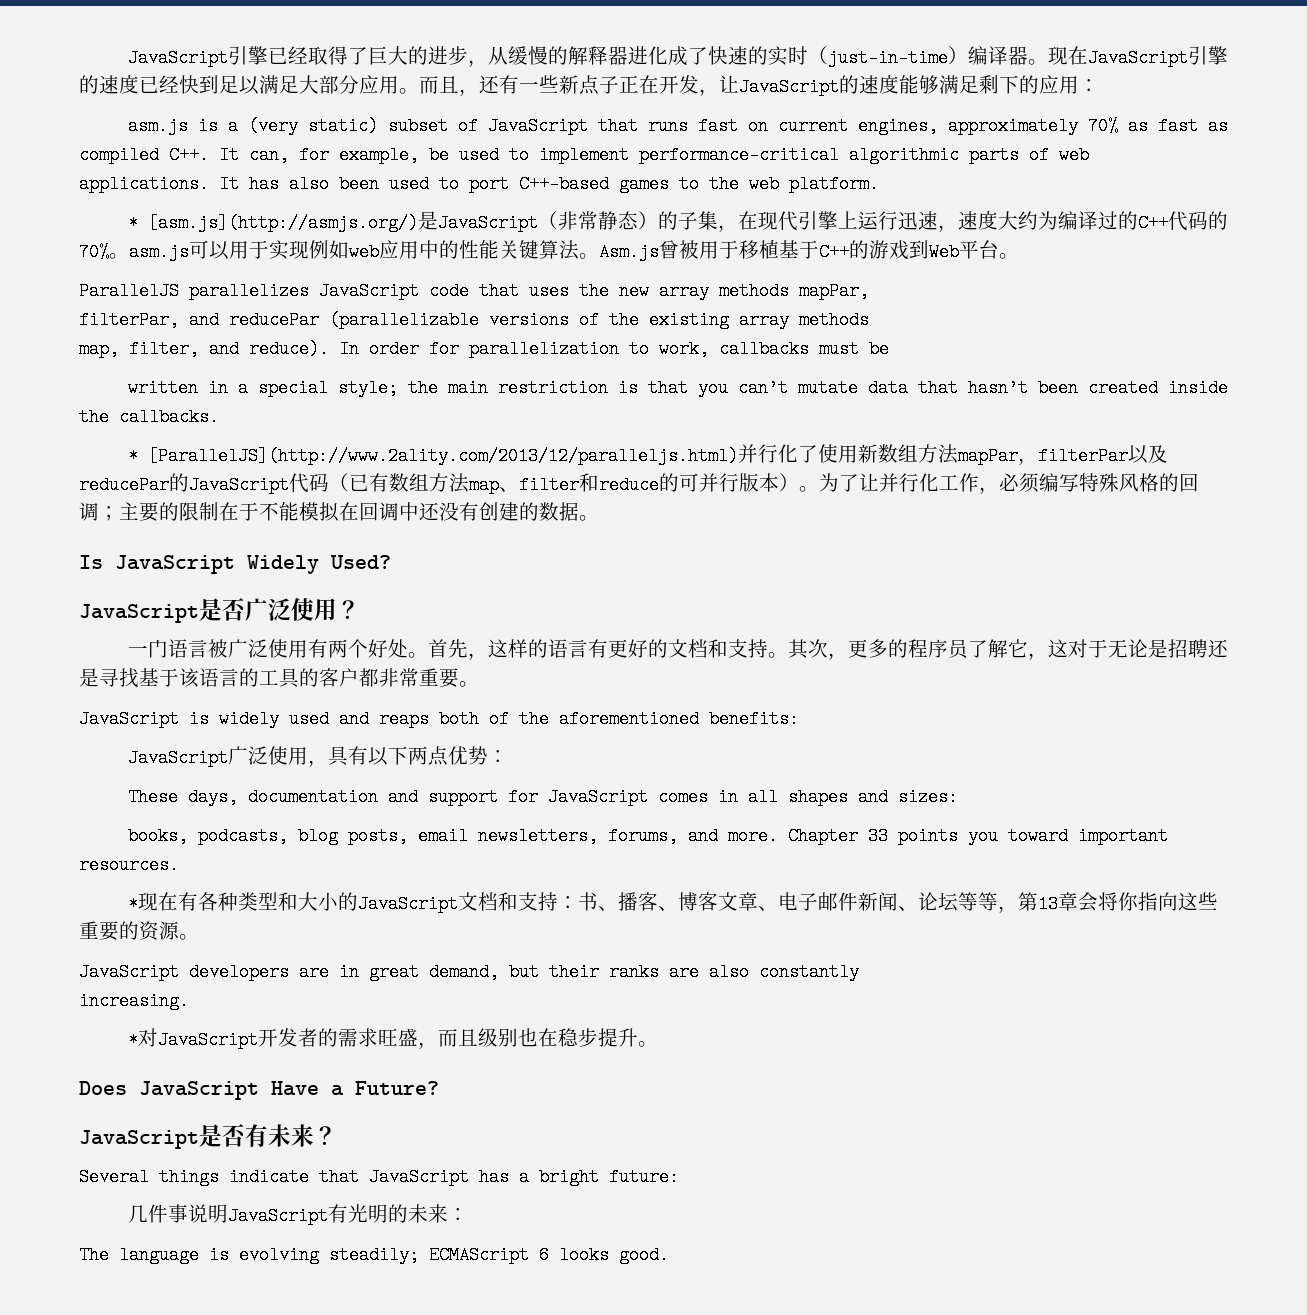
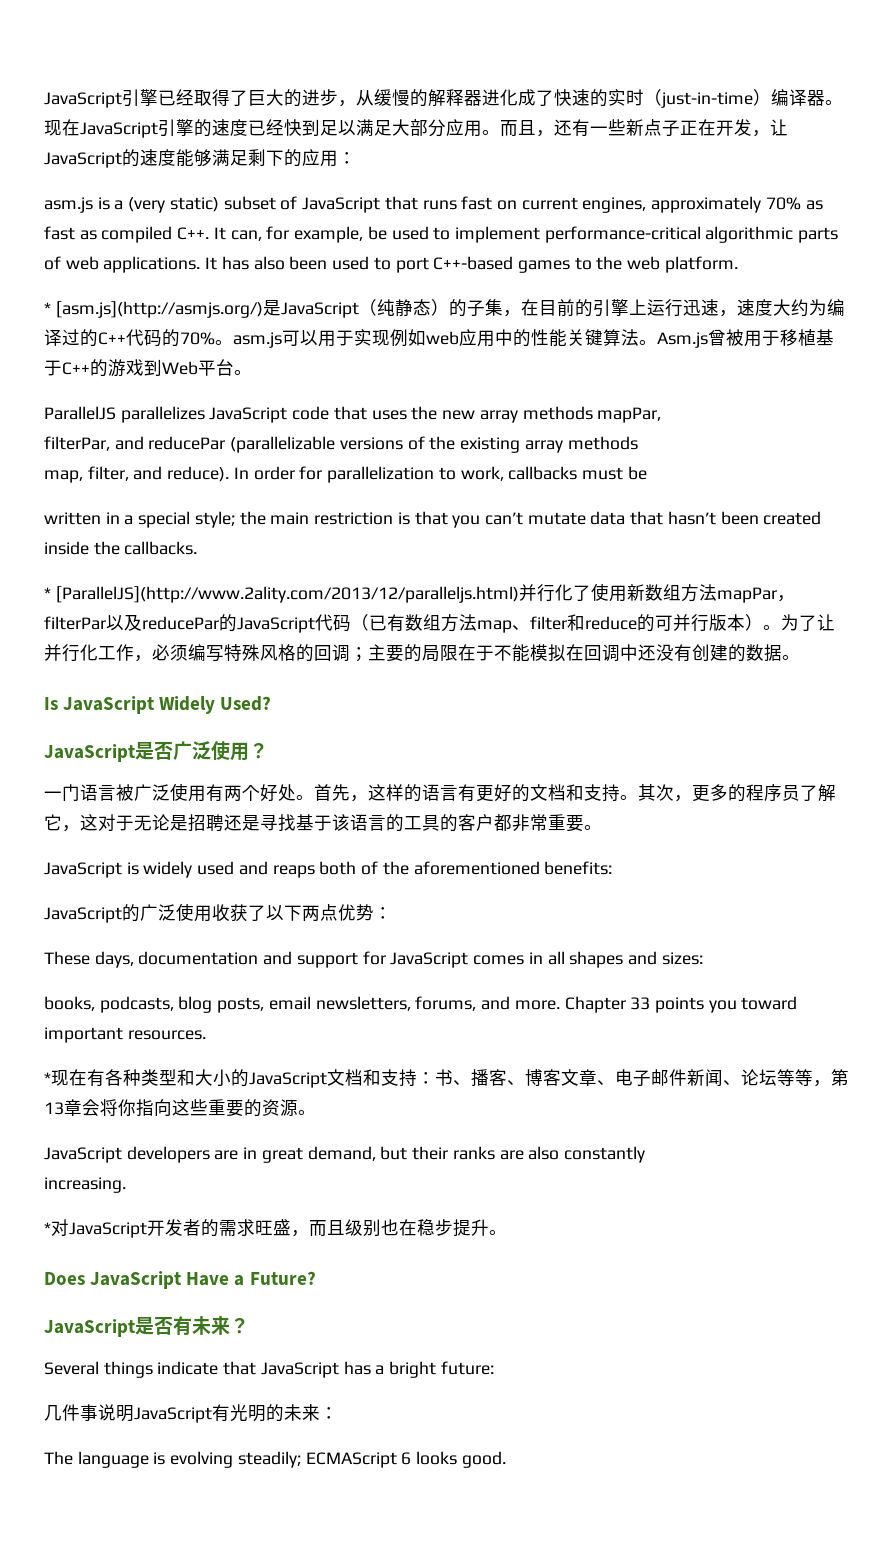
[557,211,598,230] 非常 -> [376,299,395,316] 纯
[757,211,798,231] 现代 -> [538,299,593,317] 目前的
[179,502,219,521] 限制 -> [422,644,458,662] 局限
[227,746,368,767] 广泛使用，具有 -> [122,903,266,922] 的广泛使用收获了

